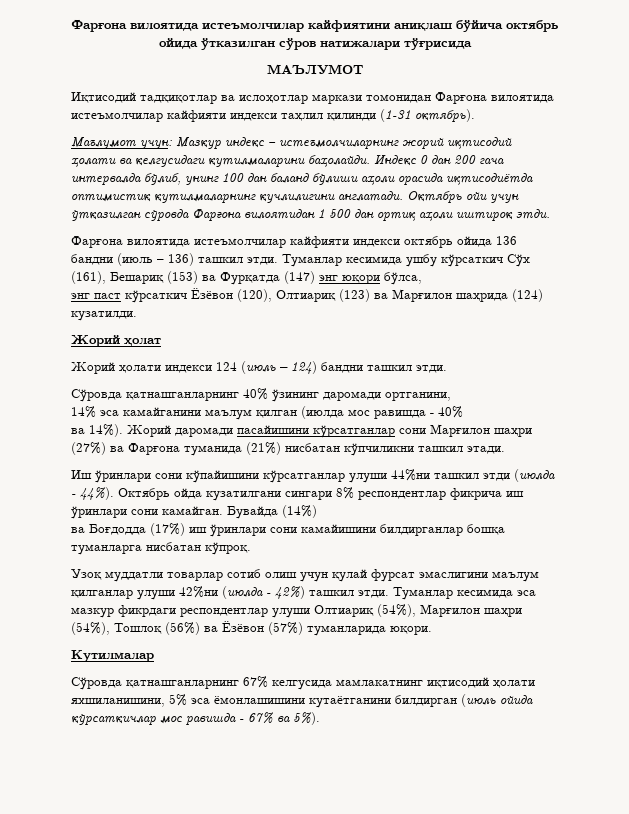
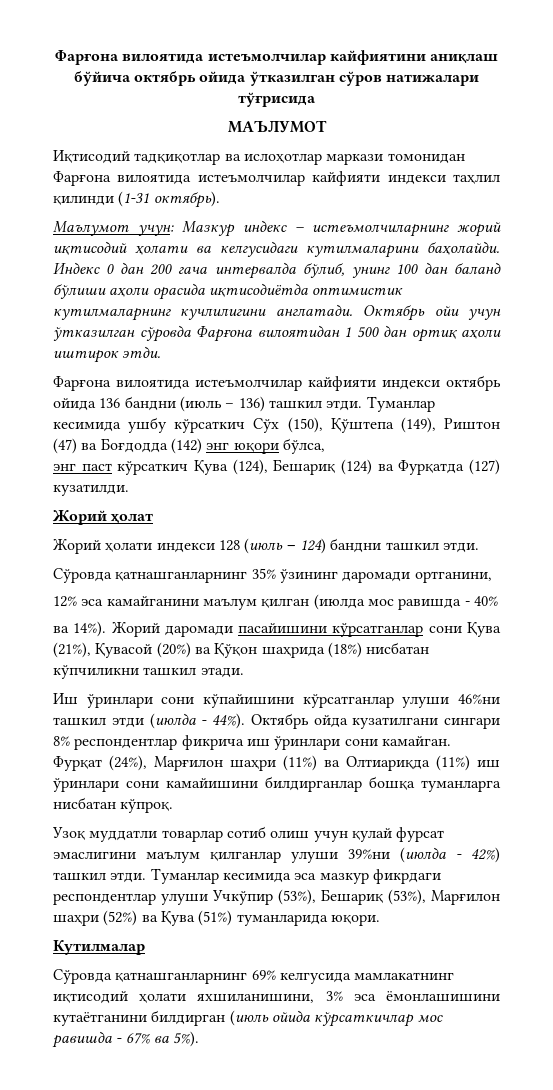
[71,271,315,285] (161), Бешариқ (153) ва Фурқатда (147) -> [287,417,501,433] [53,438,202,454] (150), Қўштепа (149), Риштон (47) ва Боғдодда (142)
[191,288,543,302] Ёзёвон (120), Олтиариқ (123) ва Марғилон шаҳрида (124) -> [194,459,501,475] Қува (124), Бешариқ (124) ва Фурқатда (127)
[216,362,237,371] 124 -> [218,540,240,551] 128
[243,388,268,400] 40% -> [251,568,276,579] 35%
[71,406,96,418] 14% -> [53,596,77,607] 12%
[430,424,532,437] [71,442,281,456] Марғилон шаҳри (27%) ва Фарғона туманида (21%) -> [466,622,501,637] [53,642,362,658] Қува (21%), Қувасой (20%) ва Қўқон шаҳрида (18%)
[391,469,430,481] 44%ни -> [458,694,501,704] 46%ни
[227,505,317,519] [71,523,185,536] Бувайда (14%) // ва Боғдодда (17%) -> [53,755,470,771] Фурқат (24%), Марғилон шаҳри (11%) ва Олтиариқда (11%)
[179,586,218,598] 42%ни -> [348,849,390,859] 39%ни
[314,604,522,617] [71,621,303,635] Олтиариқ (54%), Марғилон шаҳри (54%), Тошлоқ (56%) ва Ёзёвон (57%) -> [212,889,500,905] [53,910,233,926] Учкўпир (53%), Бешариқ (53%), Марғилон шаҳри (52%) ва Қува (51%)
[243,676,268,688] 67% -> [251,970,276,980] 69%
[169,694,187,706] 5% -> [325,991,343,1001] 3%

